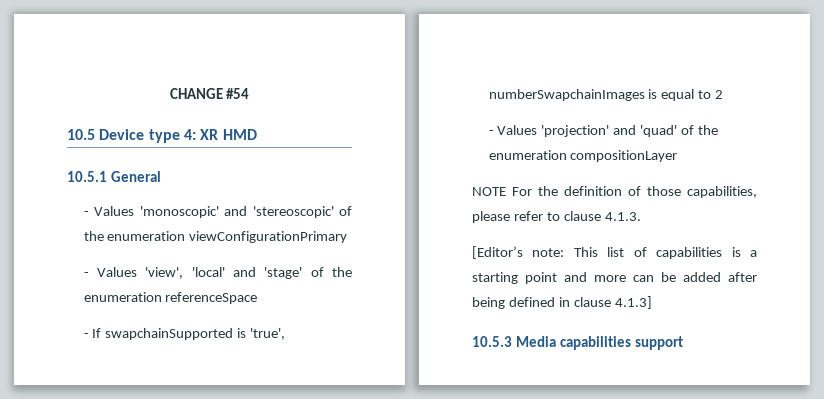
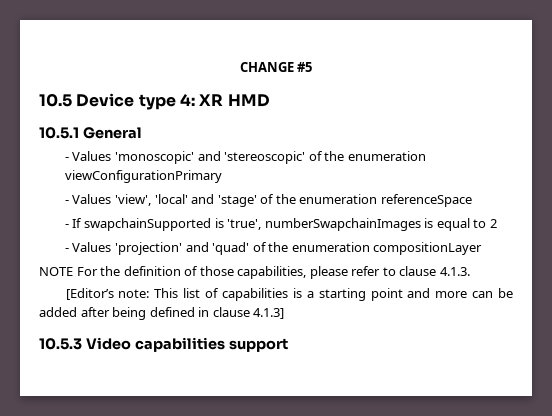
[226,88,250,99] #54 -> [297,62,313,72] #5
[516,336,557,347] Media -> [85,337,131,350] Video

